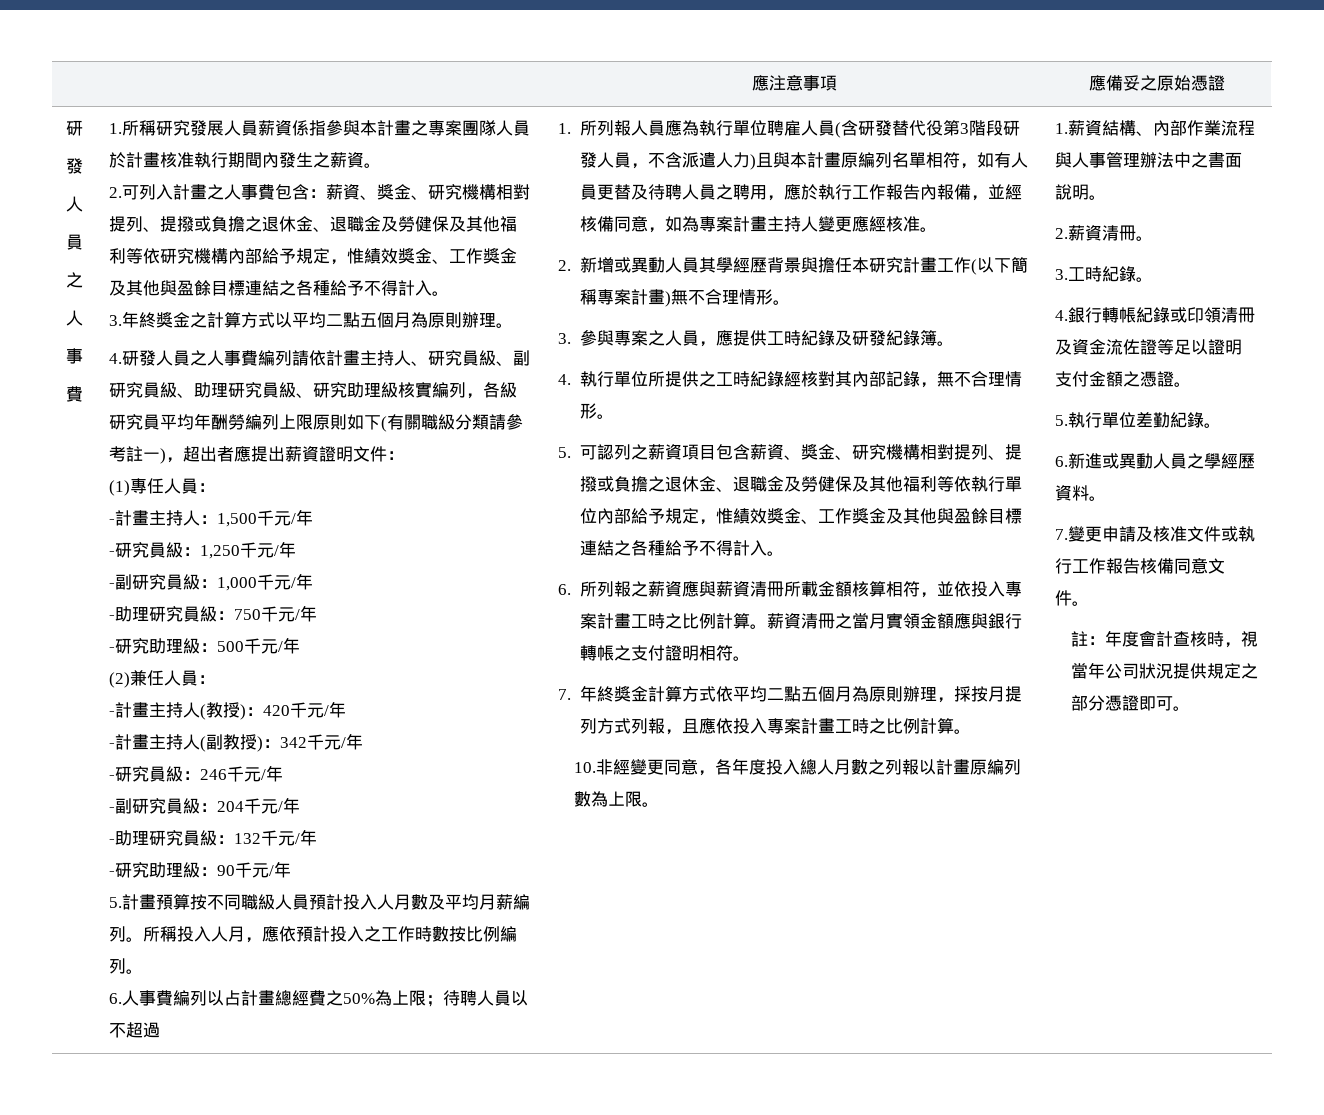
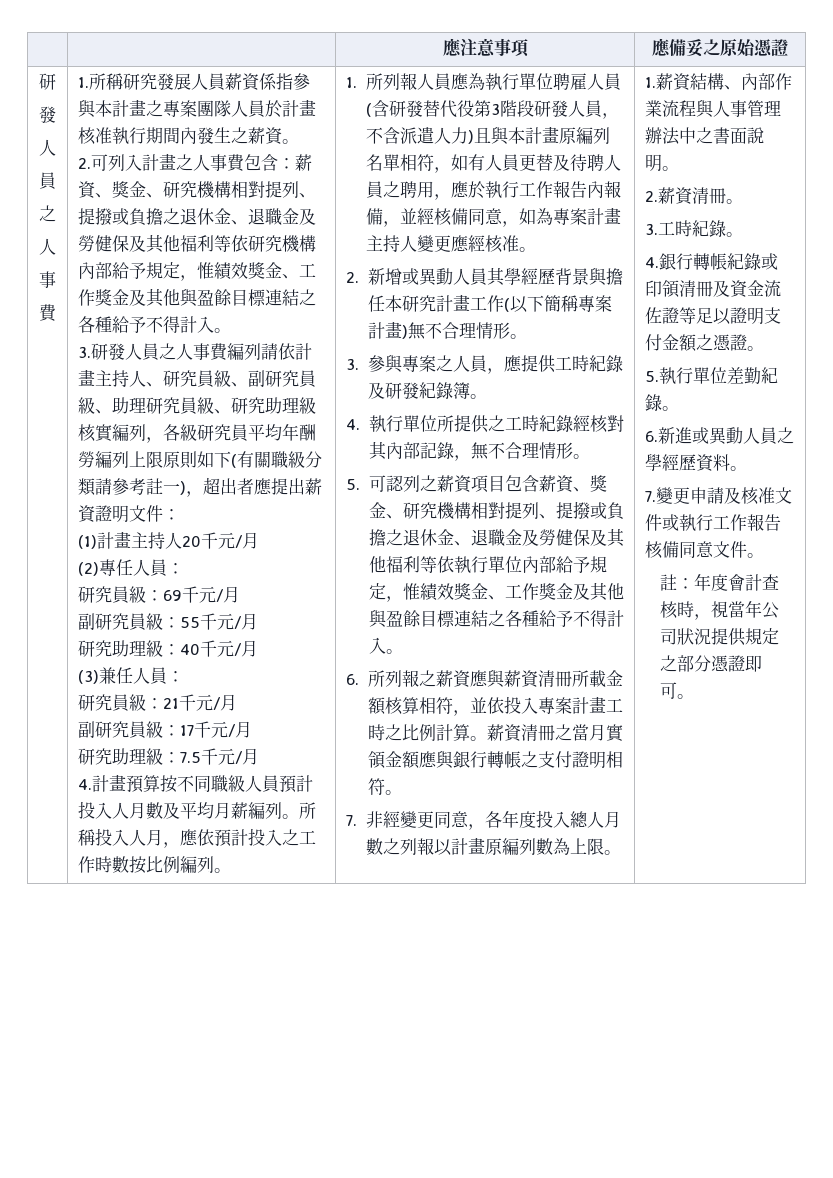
[122,311,514,328] [109,353,123,364] 年終獎金之計算方式以平均二點五個月為原則辦理。 // 4. -> (92, 352) none
[130,478,216,494] [109,509,314,527] [109,541,297,559] [109,573,314,591] [109,605,318,622] [109,637,301,654] [109,672,131,688] 專任人員： // -計畫主持人：1,500千元/年 // -研究員級：1,250千元/年 // -副研究員級：1,000千元/年 // -助理研究員級：750千元/年 // -研究助理級：500千元/年 // (2) -> [97,531,260,549] [78,559,185,576] [78,586,241,603] [78,613,259,630] [78,640,259,657] [78,670,100,684] 計畫主持人20千元/月 // (2)專任人員： // 研究員級：69千元/月 // 副研究員級：55千元/月 // 研究助理級：40千元/月 // (3)
[109,701,347,720] [109,733,364,752] [109,765,284,782] [109,797,301,814] [109,829,318,846] [109,861,292,878] [109,897,123,908] -計畫主持人(教授)：420千元/年 // -計畫主持人(副教授)：342千元/年 // -研究員級：246千元/年 // -副研究員級：204千元/年 // -助理研究員級：132千元/年 // -研究助理級：90千元/年 // 5. -> [78,694,238,711] [78,721,253,738] [78,748,260,765] [78,779,93,790] 研究員級：21千元/月 // 副研究員級：17千元/月 // 研究助理級：7.5千元/月 // 4.
[109,990,529,1007] [109,1022,161,1038] // 6.人事費編列以占計畫總經費之50%為上限；待聘人員以不超過 -> (232, 870) none
[579,685,1022,703] [579,718,971,735] [574,762,597,773] 年終獎金計算方式依平均二點五個月為原則辦理，採按月提列方式列報，且應依投入專案計畫工時之比例計算。 // 10. -> (358, 820) none

